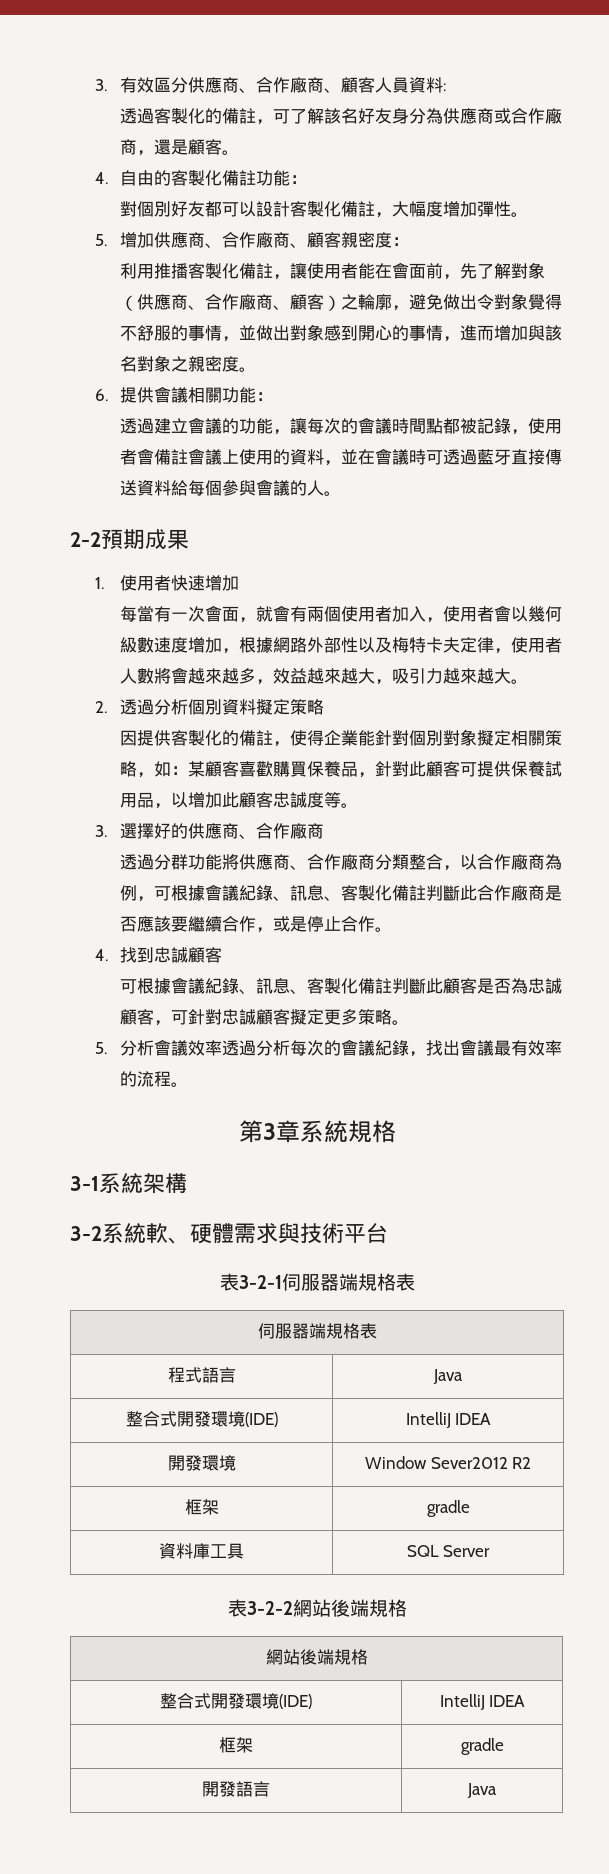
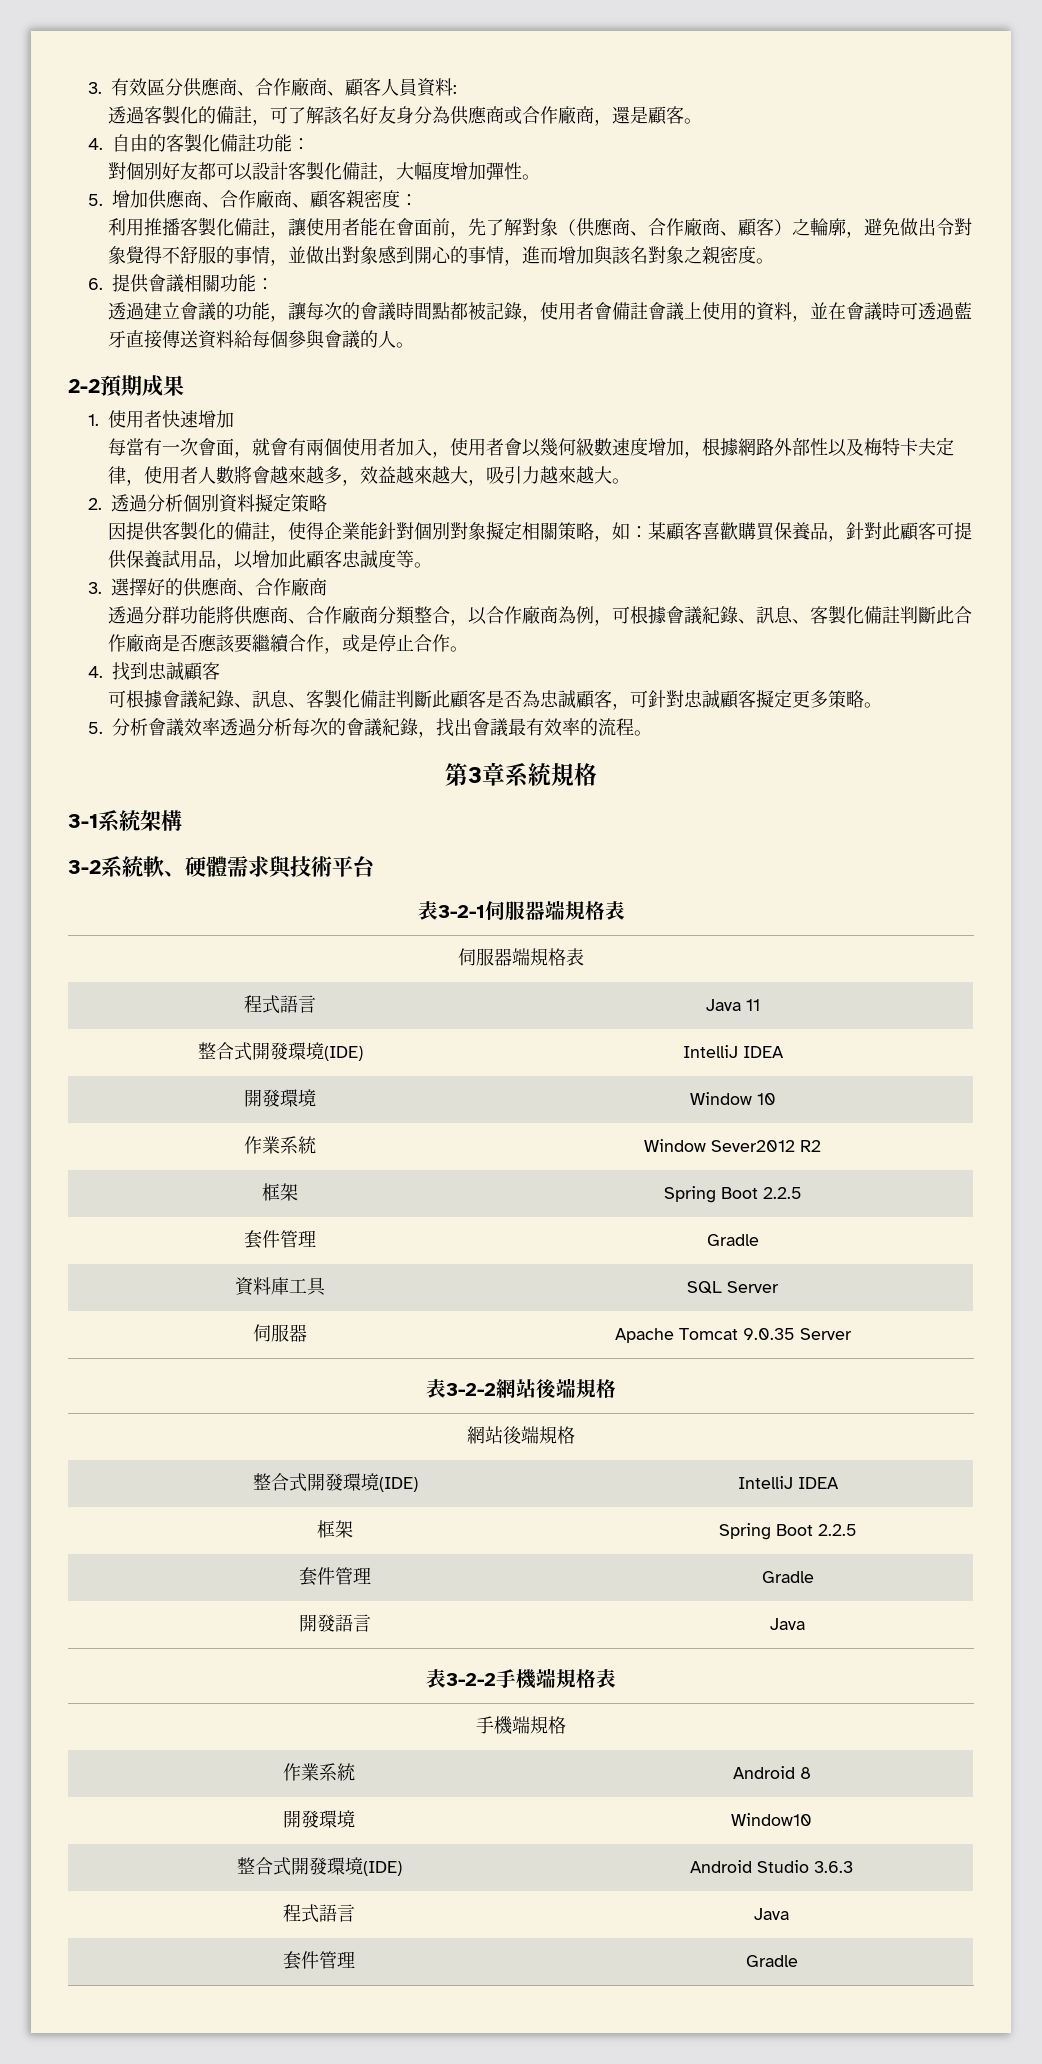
(463, 1376) none -> [745,999,760,1011] 11
(236, 1463) none -> [689,1092,776,1105] [244,1136,316,1154] | Window 10 // 作業系統
[426,1500,470,1517] gradle -> [663,1186,802,1203] [244,1230,316,1249] [706,1234,759,1246] Spring Boot 2.2.5 // 套件管理 | Gradle
(491, 1551) none -> [253,1324,307,1342] [614,1328,852,1343] // 伺服器 | Apache Tomcat 9.0.35 Server
[460,1738,504,1755] [202,1781,270,1797] [467,1783,497,1798] gradle // 開發語言 | Java -> [718,1523,857,1540] [299,1567,371,1586] [761,1571,814,1583] [299,1614,371,1632] [770,1618,805,1630] [426,1668,616,1689] [476,1716,566,1735] [283,1763,355,1781] [732,1766,811,1779] [283,1810,355,1828] [731,1813,812,1826] [236,1857,402,1876] [690,1860,853,1873] [283,1904,355,1923] [754,1908,789,1920] [283,1951,355,1970] [745,1955,798,1967] Spring Boot 2.2.5 // 套件管理 | Gradle // 開發語言 | Java // 表3-2-2手機端規格表 // 手機端規格 // 作業系統 | Android 8 // 開發環境 | Window10 // 整合式開發環境(IDE) | Android Studio 3.6.3 // 程式語言 | Java // 套件管理 | Gradle

